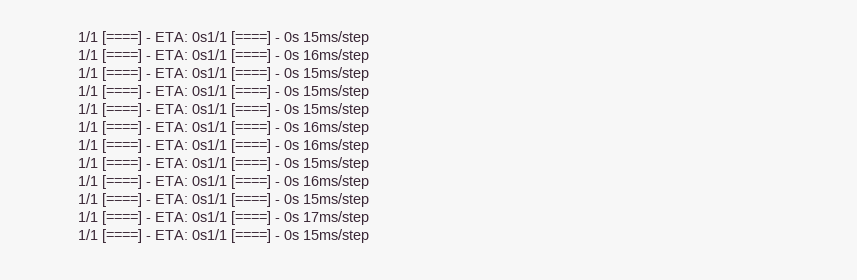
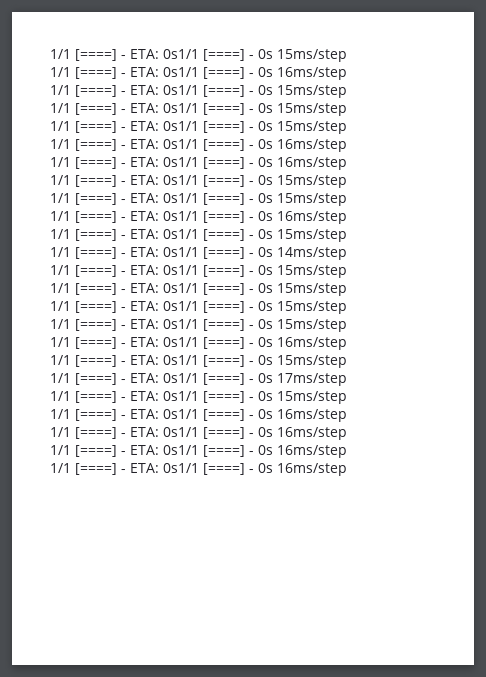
(369, 164) none -> [50,193,347,206] [50,211,347,224] [50,229,347,242] [50,247,347,260] [50,265,347,278] [50,283,347,296] [50,301,347,314] [50,319,347,332] // 1/1 [====] - ETA: 0s1/1 [====] - 0s 15ms/step // 1/1 [====] - ETA: 0s1/1 [====] - 0s 16ms/step // 1/1 [====] - ETA: 0s1/1 [====] - 0s 15ms/step // 1/1 [====] - ETA: 0s1/1 [====] - 0s 14ms/step // 1/1 [====] - ETA: 0s1/1 [====] - 0s 15ms/step // 1/1 [====] - ETA: 0s1/1 [====] - 0s 15ms/step // 1/1 [====] - ETA: 0s1/1 [====] - 0s 15ms/step // 1/1 [====] - ETA: 0s1/1 [====] - 0s 15ms/step
(369, 236) none -> [50,409,347,422] [50,427,347,440] [50,445,347,458] [50,463,347,476] // 1/1 [====] - ETA: 0s1/1 [====] - 0s 16ms/step // 1/1 [====] - ETA: 0s1/1 [====] - 0s 16ms/step // 1/1 [====] - ETA: 0s1/1 [====] - 0s 16ms/step // 1/1 [====] - ETA: 0s1/1 [====] - 0s 16ms/step

